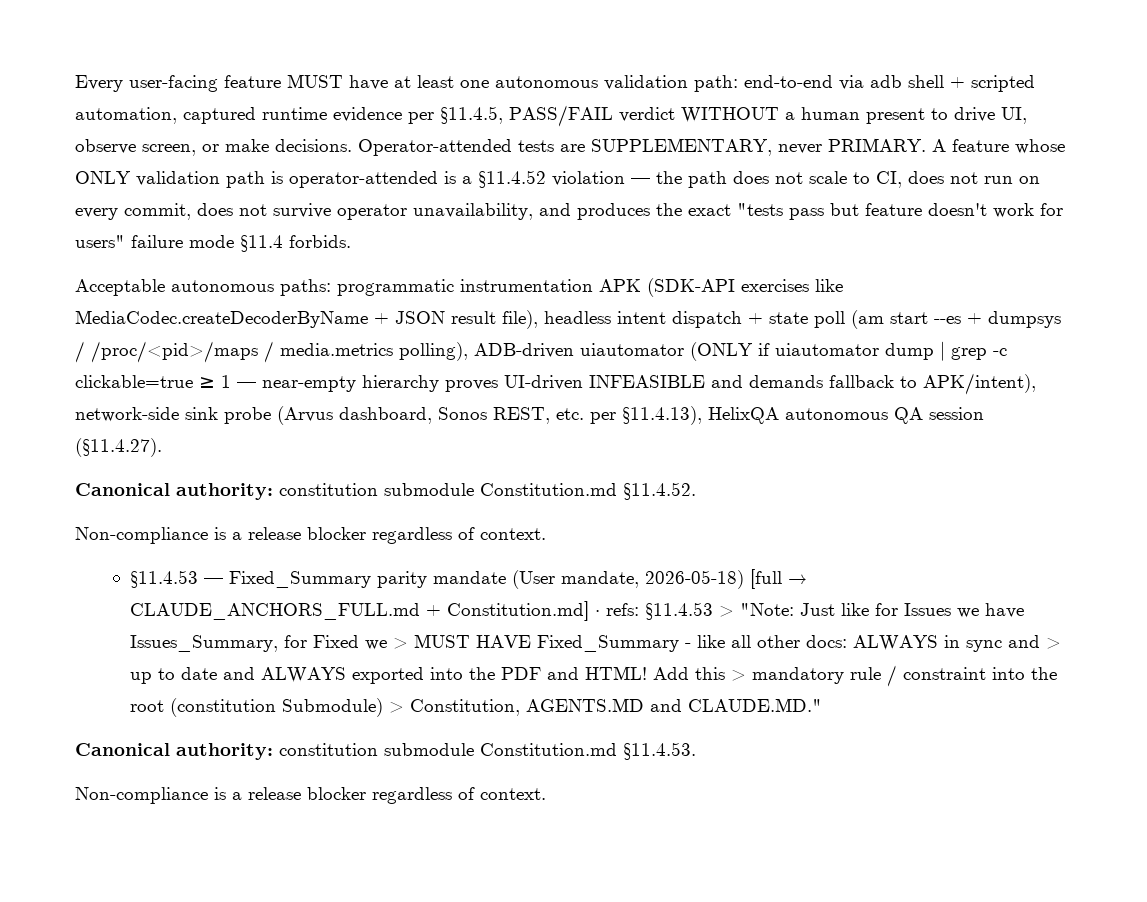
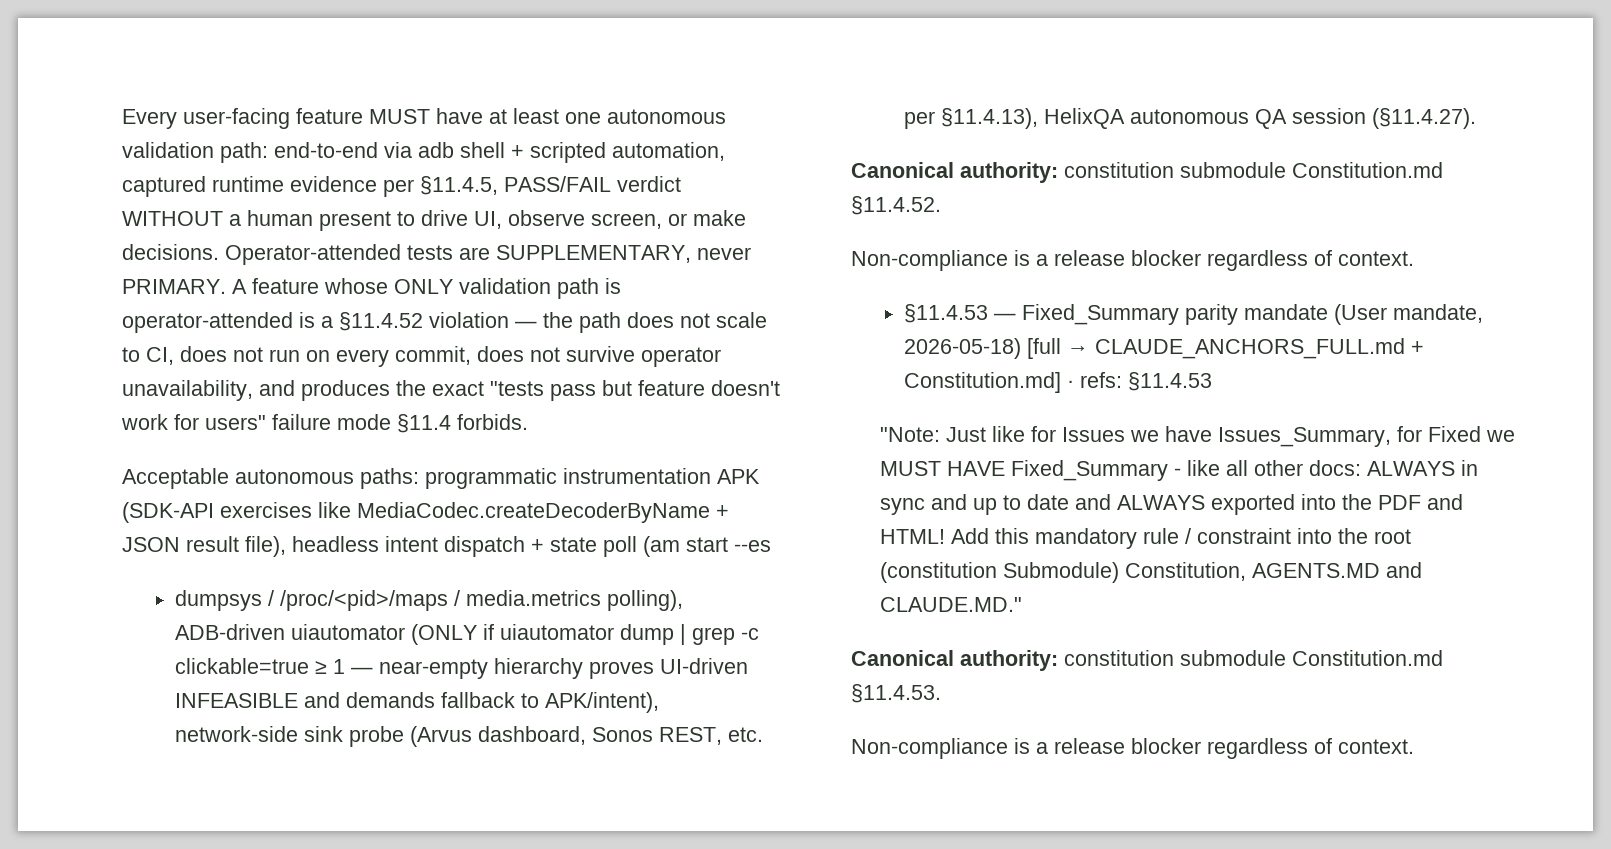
[967,313,982,324] + -> (771, 546) //
[719,605,735,617] > -> (1212, 381) //
[393,637,409,649] > -> (1516, 436) none
[1046,637,1062,649] > -> (968, 502) none
[731,669,747,681] > -> (1030, 536) none
[389,701,405,713] > -> (1120, 572) none

